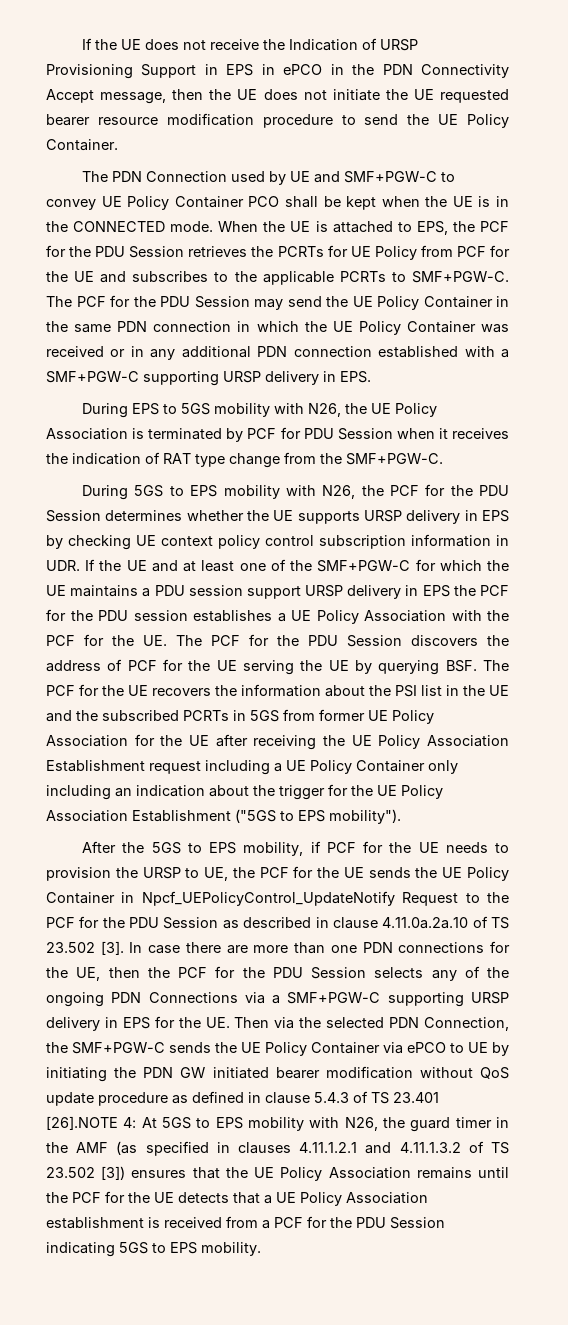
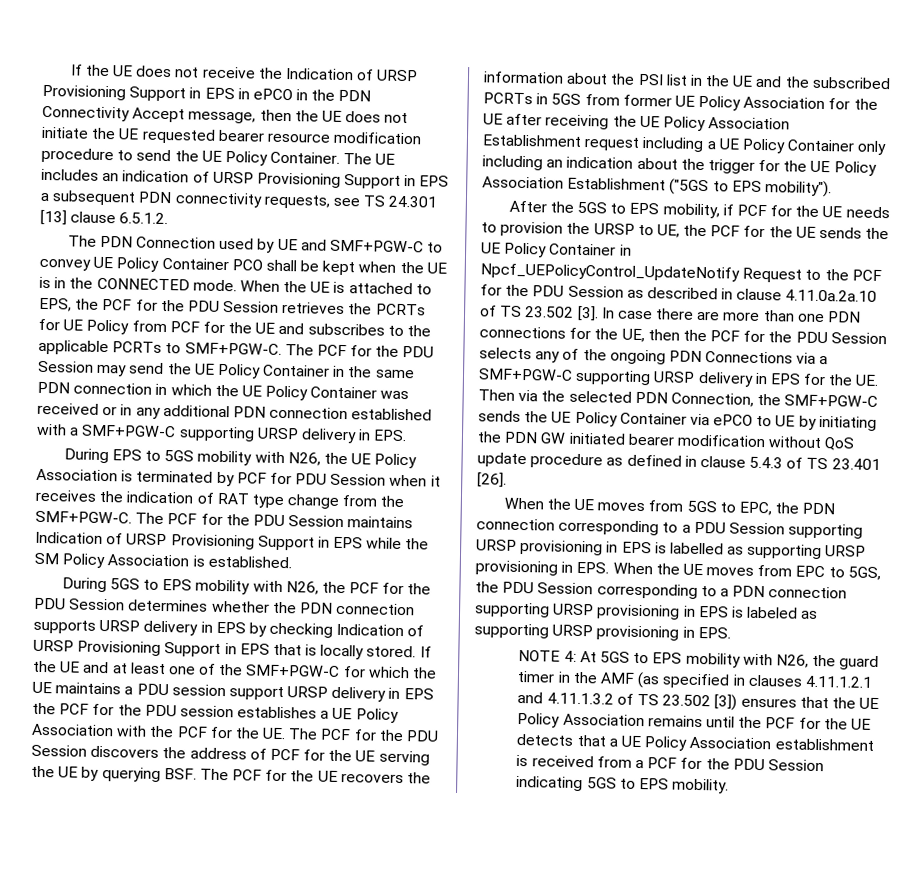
(118, 145) none -> [343,152,396,165] [41,168,450,189] [40,190,438,209] [40,209,169,226] The UE includes an indication of URSP Provisioning Support in EPS a subsequent PDN connectivity requests, see TS 24.301 [13] clause 6.5.1.2.
(443, 459) none -> [135,512,414,529] [35,531,430,551] [34,552,292,569] The PCF for the PDU Session maintains Indication of URSP Provisioning Support in EPS while the SM Policy Association is established.
[273,510,294,521] UE -> [298,602,416,616] PDN connection
[136,534,509,549] [46,560,80,571] UE context policy control subscription information in UDR. -> [336,623,425,637] [33,639,417,660] Indication of URSP Provisioning Support in EPS that is locally stored.
[46,1116,118,1130] [26].NOTE -> [477,472,507,488] [503,497,836,516] [476,518,864,539] [476,539,867,560] [475,560,881,581] [475,581,848,599] [474,602,819,620] [474,623,731,641] [518,649,561,662] [26]. // When the UE moves from 5GS to EPC, the PDN connection corresponding to a PDU Session supporting URSP provisioning in EPS is labelled as supporting URSP provisioning in EPS. When the UE moves from EPC to 5GS, the PDU Session corresponding to a PDN connection supporting URSP provisioning in EPS is labeled as supporting URSP provisioning in EPS. // NOTE

